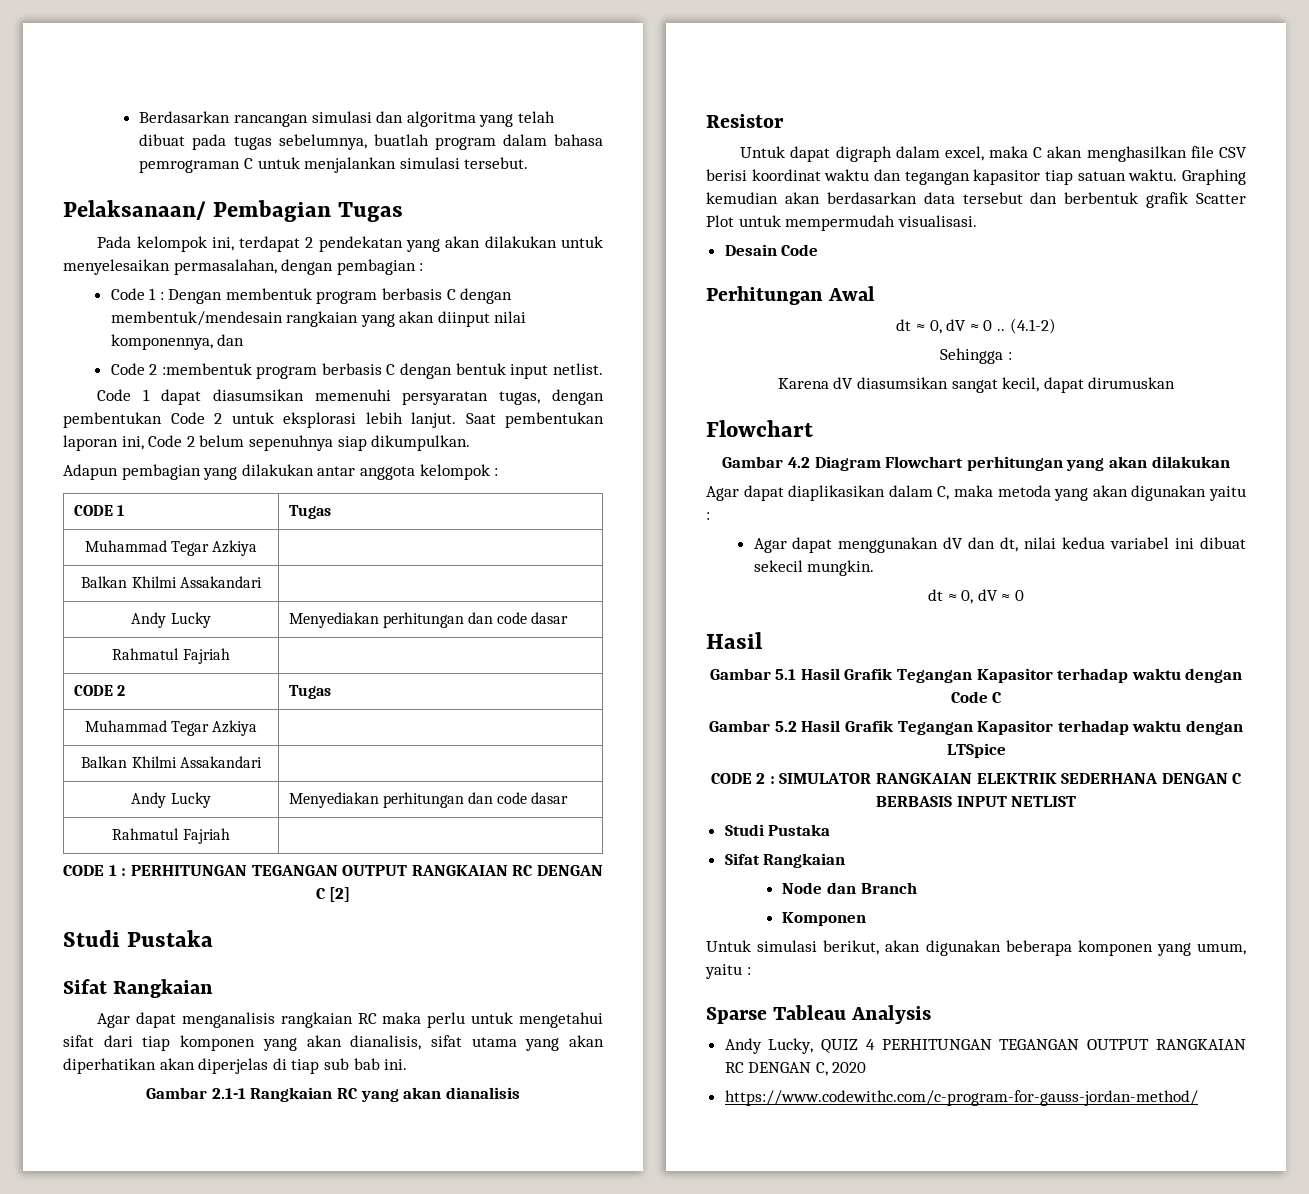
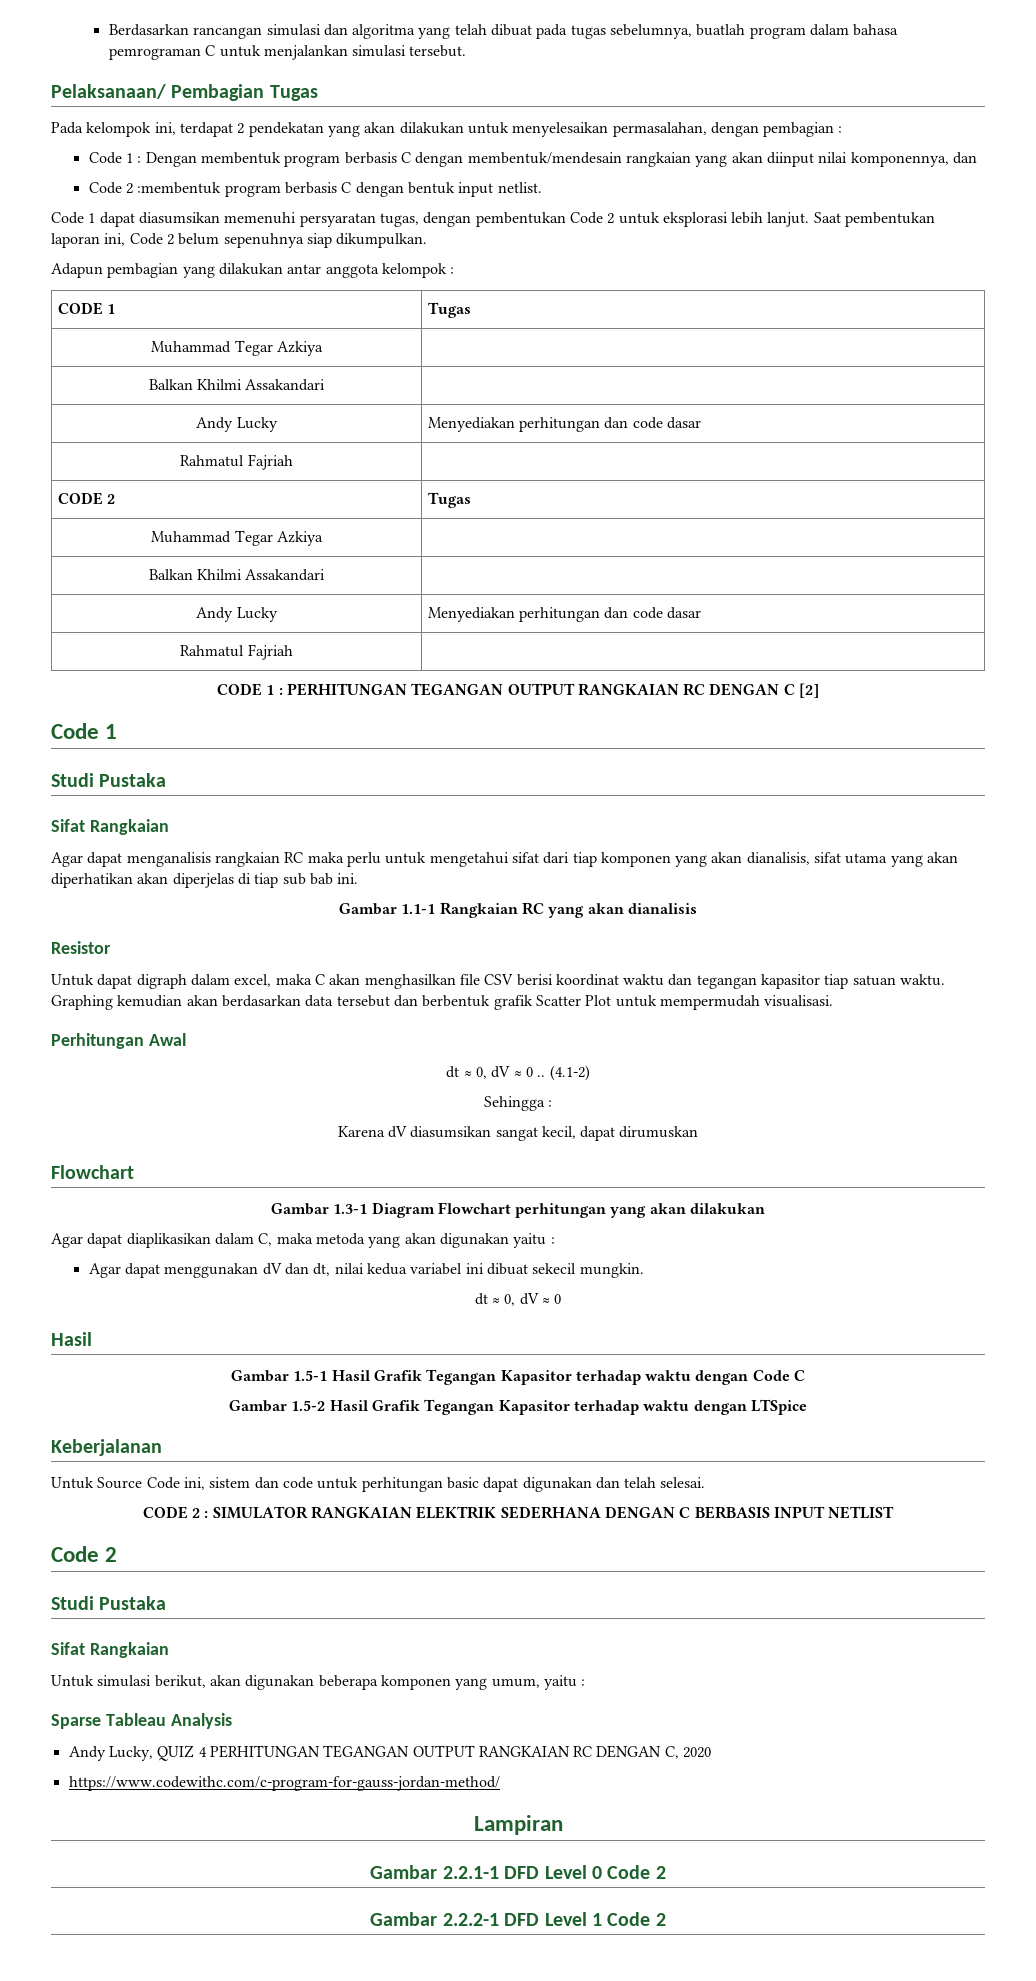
(351, 894) none -> [51,723,118,739] // Code 1
[211,1088,246,1099] 2.1-1 -> [401,904,436,914] 1.1-1
[724,244,819,256] // Desain Code -> (834, 1001) none
[788,457,811,468] 4.2 -> [333,1204,368,1214] 1.3-1
[775,669,797,680] 5.1 -> [293,1370,328,1381] 1.5-1
[774,721,797,732] 5.2 -> [291,1400,326,1411] 1.5-2
(1006, 750) none -> [51,1439,162,1456] [51,1477,706,1492] // Keberjalanan // Untuk Source Code ini, sistem dan code untuk perhitungan basic dapat digunakan dan telah selesai.
[724,824,831,836] [724,853,846,868] [782,882,917,894] [782,912,867,926] // Studi Pustaka // Sifat Rangkaian // Node dan Branch // Komponen -> [51,1546,118,1562] [51,1596,167,1610] [51,1642,169,1658] // Code 2 // Studi Pustaka // Sifat Rangkaian
(1198, 1098) none -> [473,1815,563,1835] [370,1865,666,1879] [370,1912,666,1926] // Lampiran // Gambar 2.2.1-1 DFD Level 0 Code 2 // Gambar 2.2.2-1 DFD Level 1 Code 2

